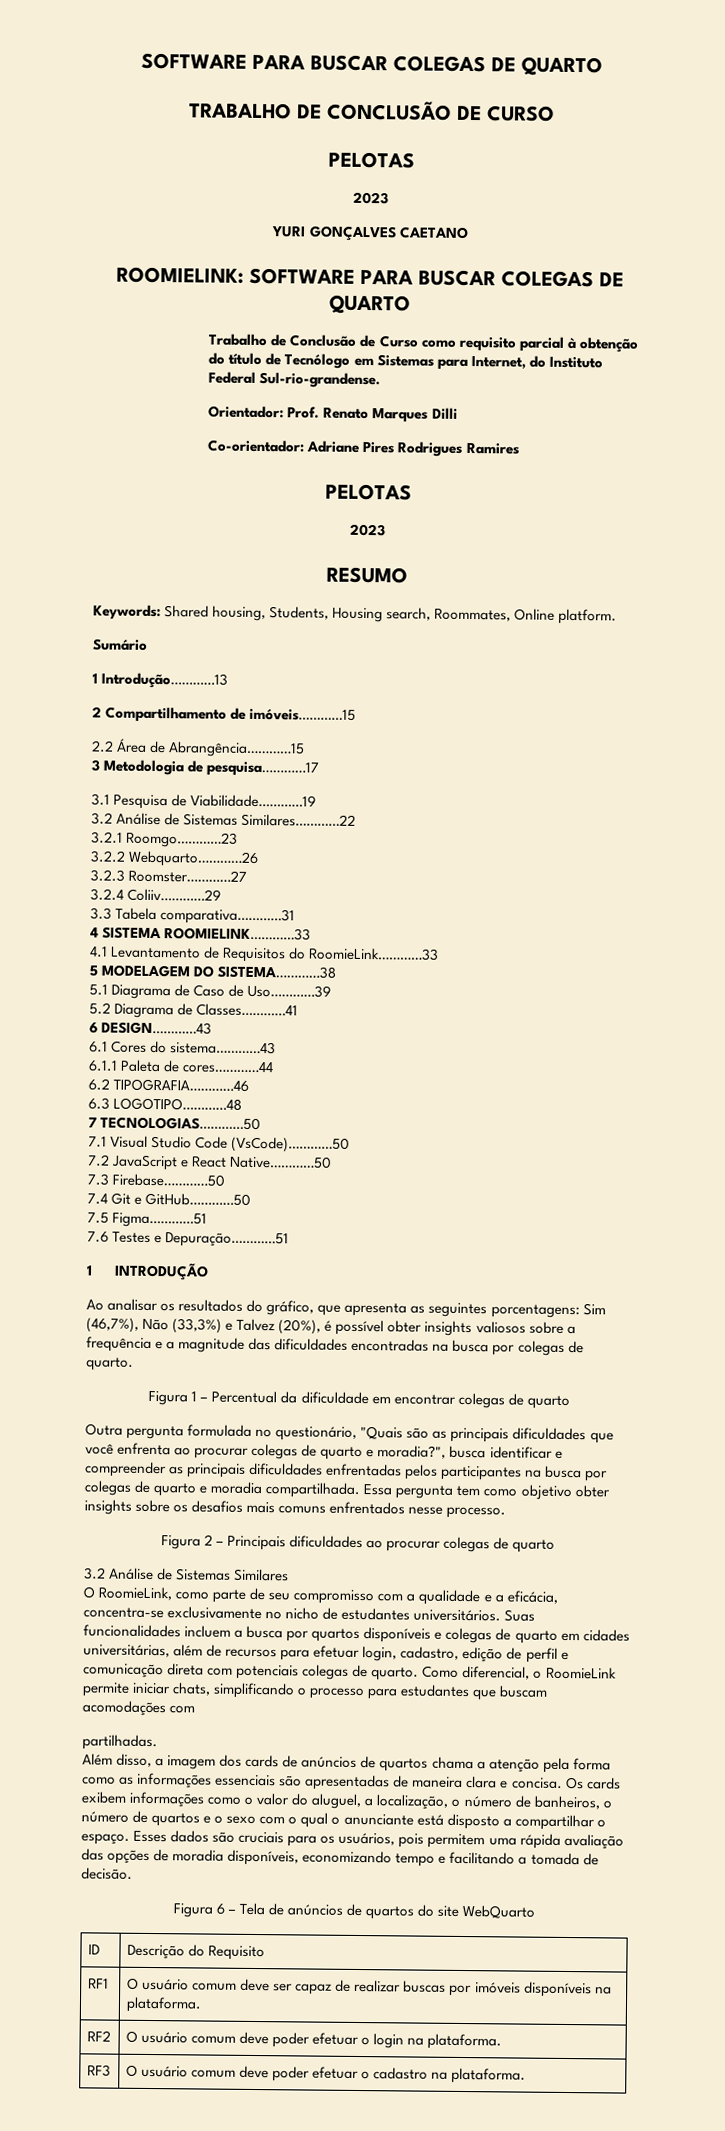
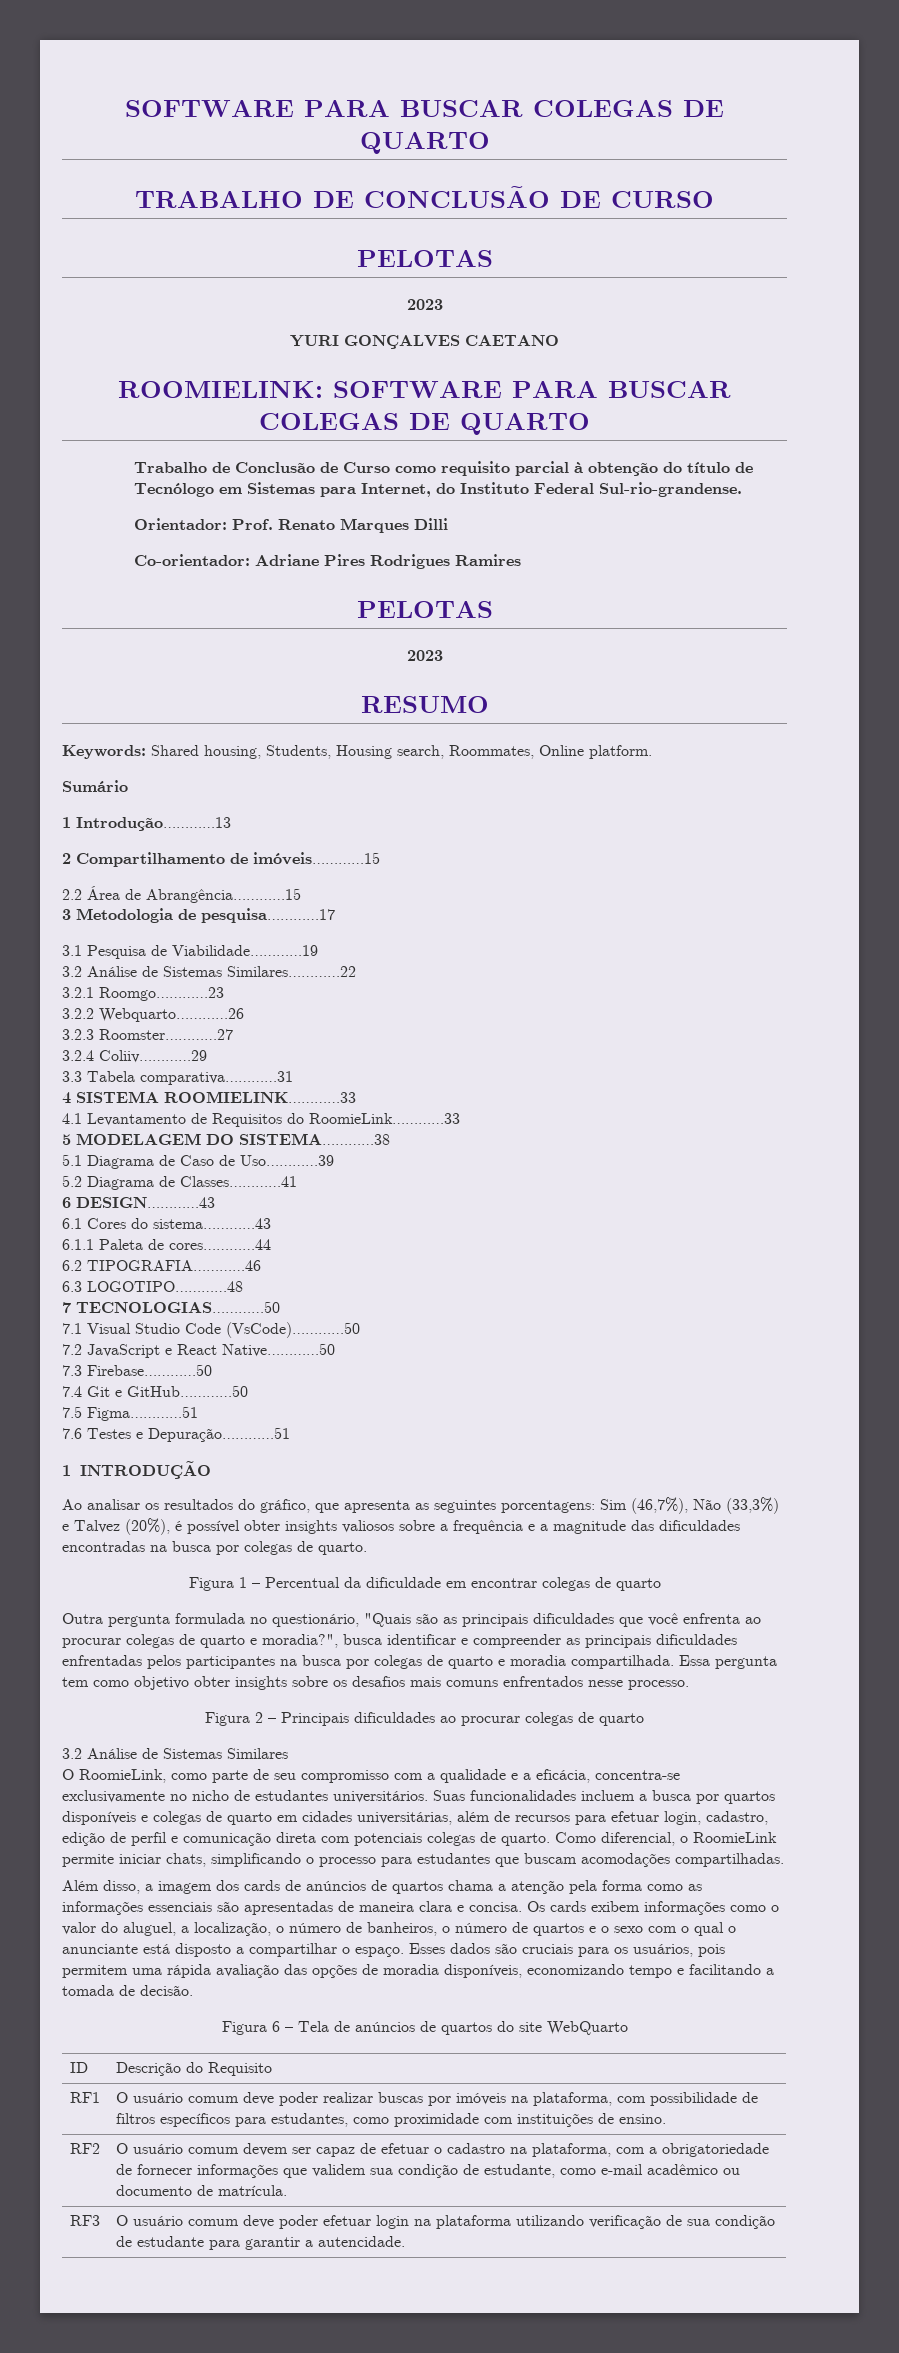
[169,1705,196,1714] [82,1734,158,1751] com // partilhadas. -> [675,1853,784,1867] compartilhadas.
[273,1979,352,1995] ser capaz de -> [278,2092,318,2106] poder
[523,1981,612,1998] [125,1996,202,2013] [86,2030,111,2042] [125,2030,503,2050] disponíveis na plataforma. // RF2 | O usuário comum deve poder efetuar o login na plataforma. -> [510,2092,758,2106] [115,2113,666,2127] [69,2143,100,2154] [115,2143,769,2157] [115,2164,740,2178] [115,2185,287,2196] na plataforma, com possibilidade de filtros específicos para estudantes, como proximidade com instituições de ensino. // RF2 | O usuário comum devem ser capaz de efetuar o cadastro na plataforma, com a obrigatoriedade de fornecer informações que validem sua condição de estudante, como e-mail acadêmico ou documento de matrícula.
[361,2067,527,2084] o cadastro na plataforma. -> [375,2215,775,2229] [115,2236,405,2250] login na plataforma utilizando verificação de sua condição de estudante para garantir a autencidade.

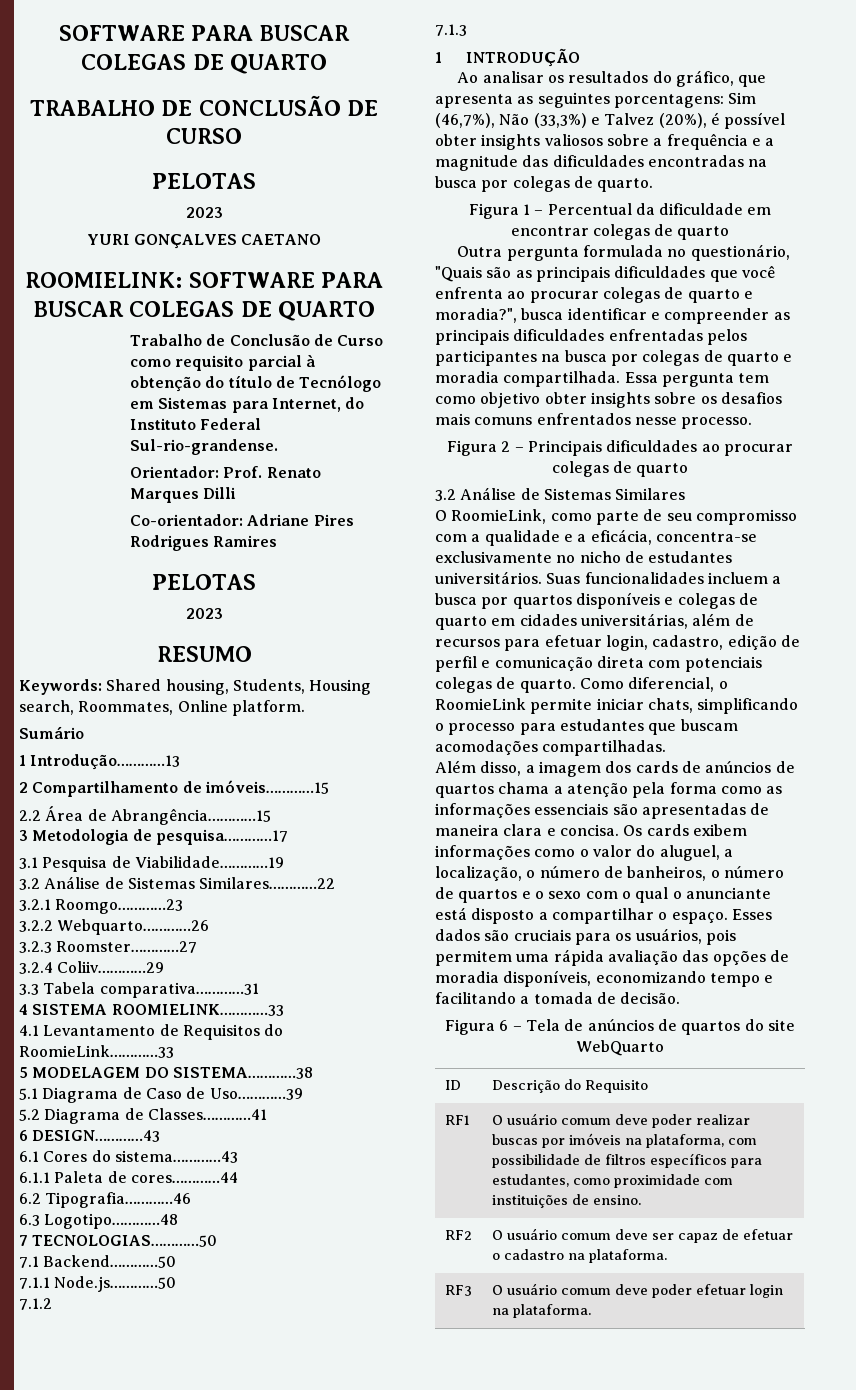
[87,1260,261,1271] TIPOGRAFIA…………46 -> [45,1192,192,1208] Tipografia…………46
[87,1281,243,1292] LOGOTIPO…………48 -> [44,1213,179,1229] Logotipo…………48
[87,1322,360,1338] [62,1343,335,1358] [62,1364,212,1376] [62,1385,248,1397] [62,1406,198,1421] [62,1427,290,1442] Visual Studio Code (VsCode)…………50 // 7.2 JavaScript e React Native…………50 // 7.3 Firebase…………50 // 7.4 Git e GitHub…………50 // 7.5 Figma…………51 // 7.6 Testes e Depuração…………51 -> [43,1255,177,1268] [19,1276,177,1292] [19,1298,52,1310] [435,24,467,36] Backend…………50 // 7.1.1 Node.js…………50 // 7.1.2 // 7.1.3
[242,2143,288,2156] devem -> [614,1229,648,1240] deve
[531,2143,769,2157] [115,2164,740,2178] [115,2185,287,2196] plataforma, com a obrigatoriedade de fornecer informações que validem sua condição de estudante, como e-mail acadêmico ou documento de matrícula. -> [588,1249,667,1263] plataforma.
[435,2215,775,2229] [115,2236,405,2250] plataforma utilizando verificação de sua condição de estudante para garantir a autencidade. -> [512,1304,591,1318] plataforma.

